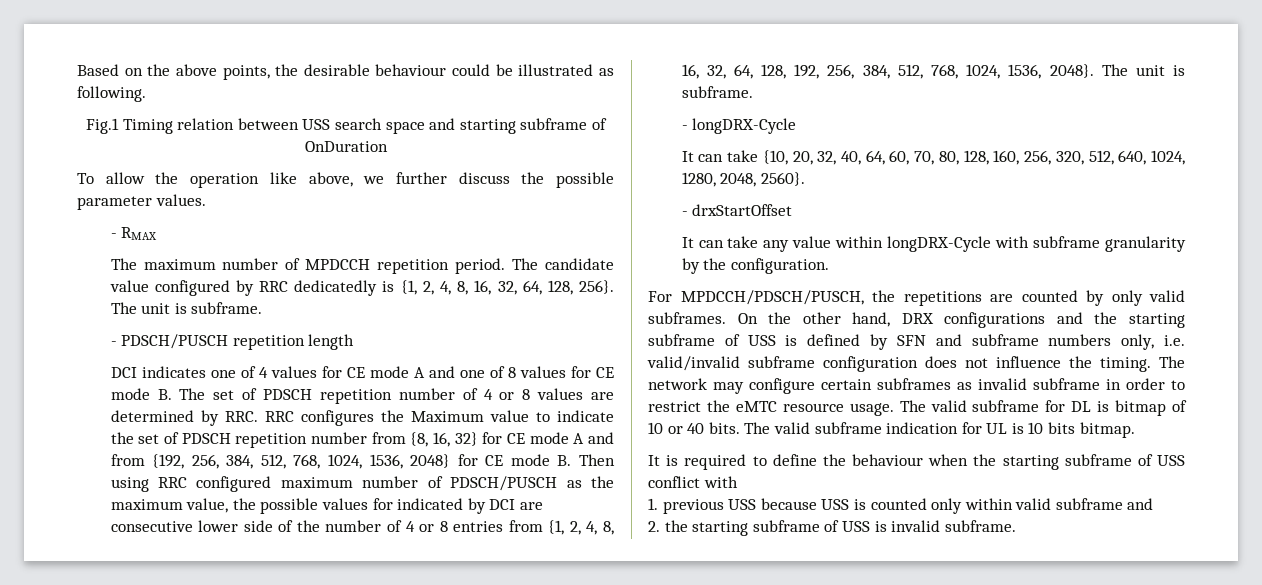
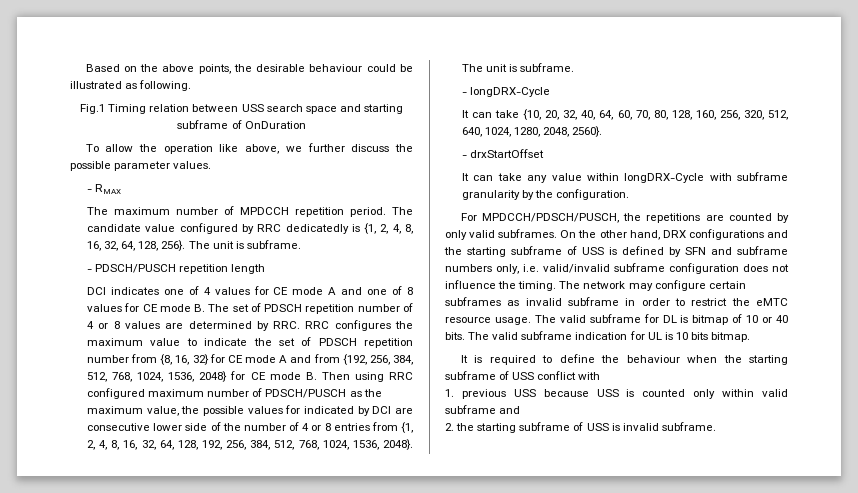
[410,411,484,422] Maximum -> [87,338,144,346] maximum

